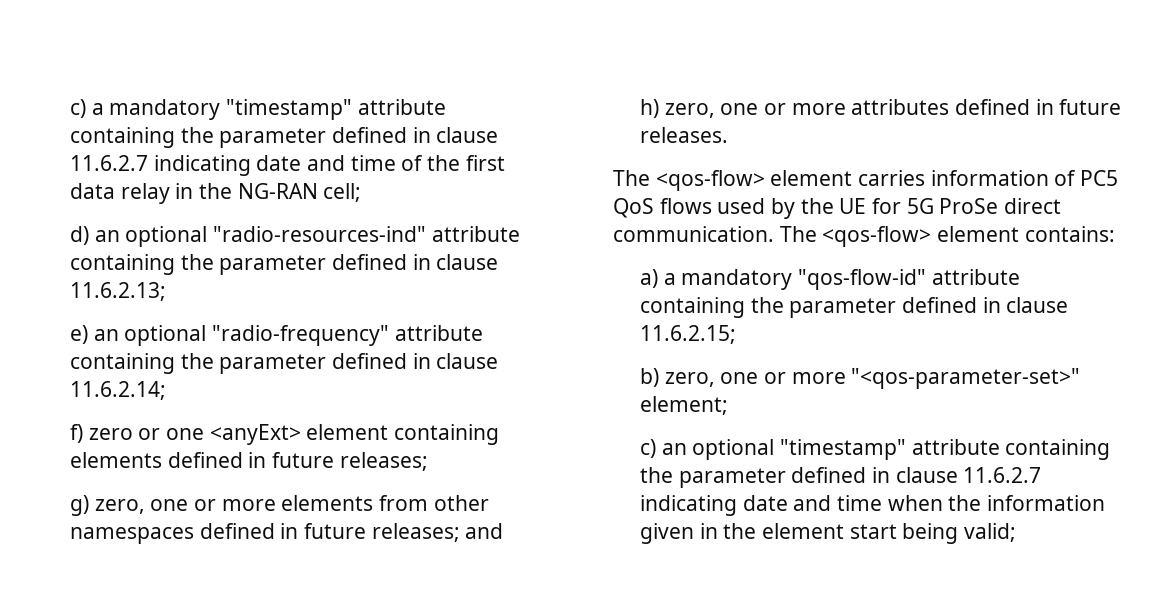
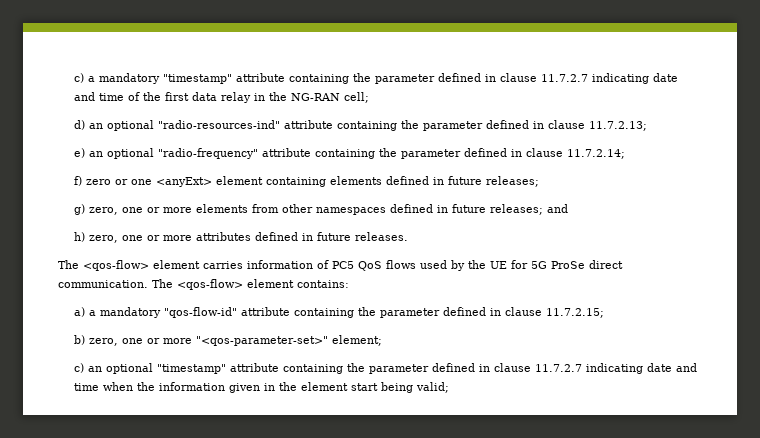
[69,155,148,171] 11.6.2.7 -> [540,74,588,82] 11.7.2.7
[69,282,166,301] 11.6.2.13; -> [588,121,647,131] 11.7.2.13;
[69,381,166,400] 11.6.2.14; -> [566,149,625,159] 11.7.2.14;
[639,325,736,344] 11.6.2.15; -> [545,308,604,318] 11.7.2.15;
[963,467,1042,483] 11.6.2.7 -> [534,364,582,372] 11.7.2.7

